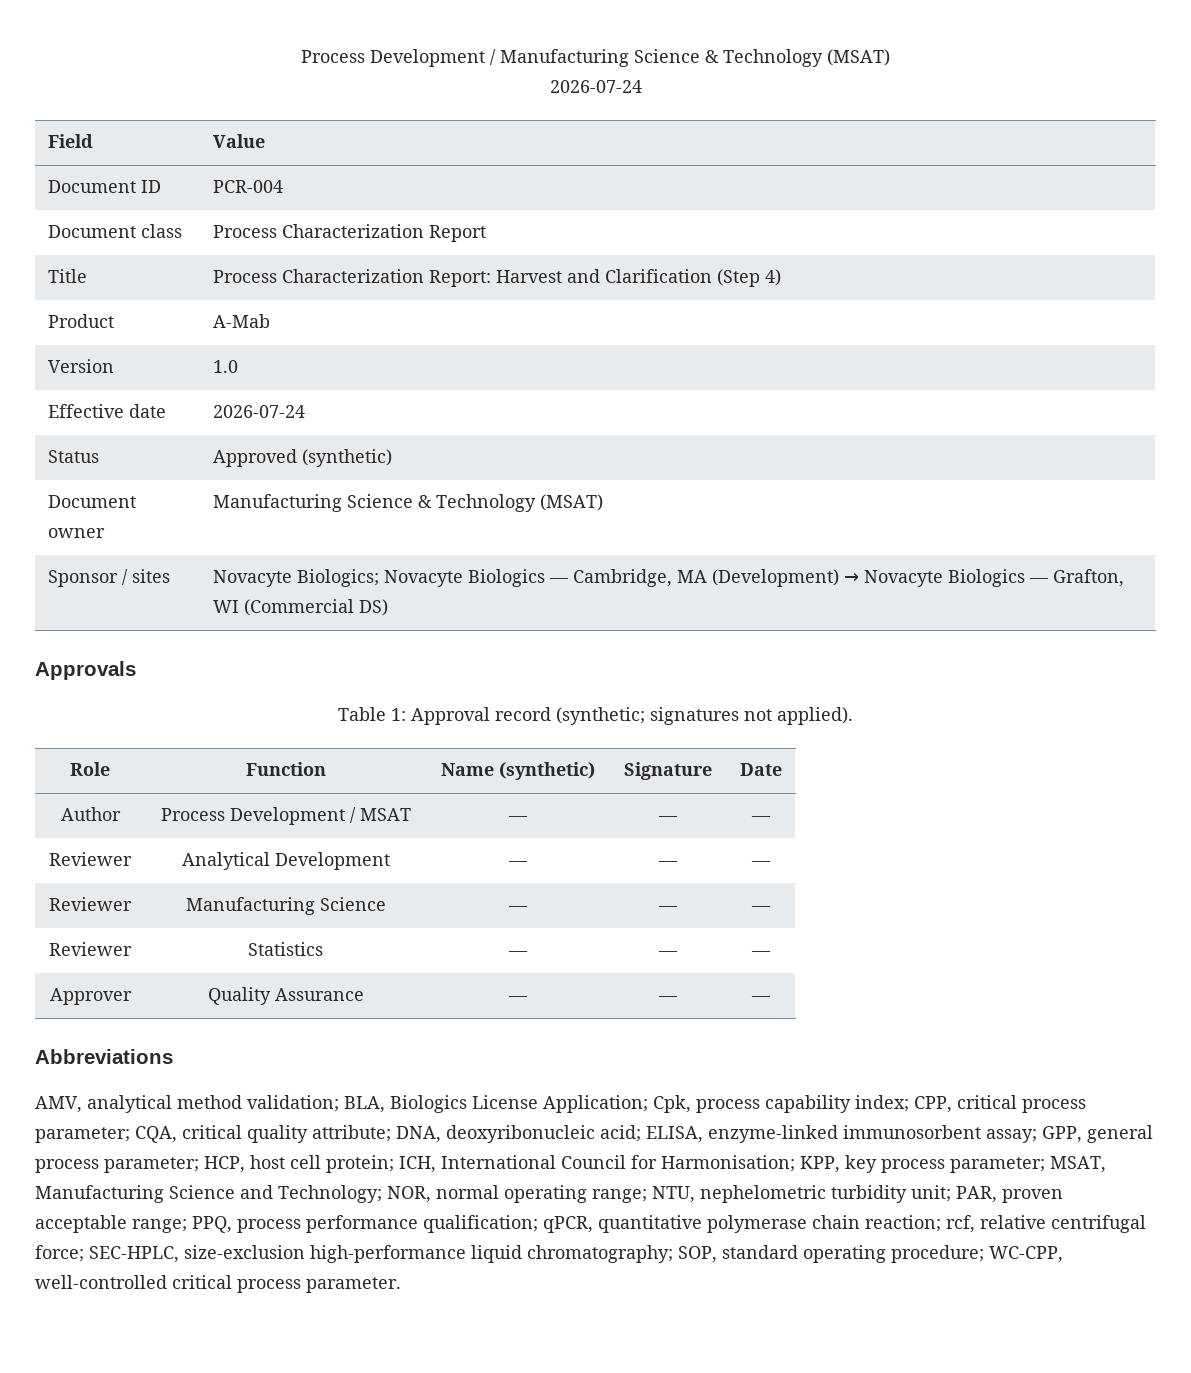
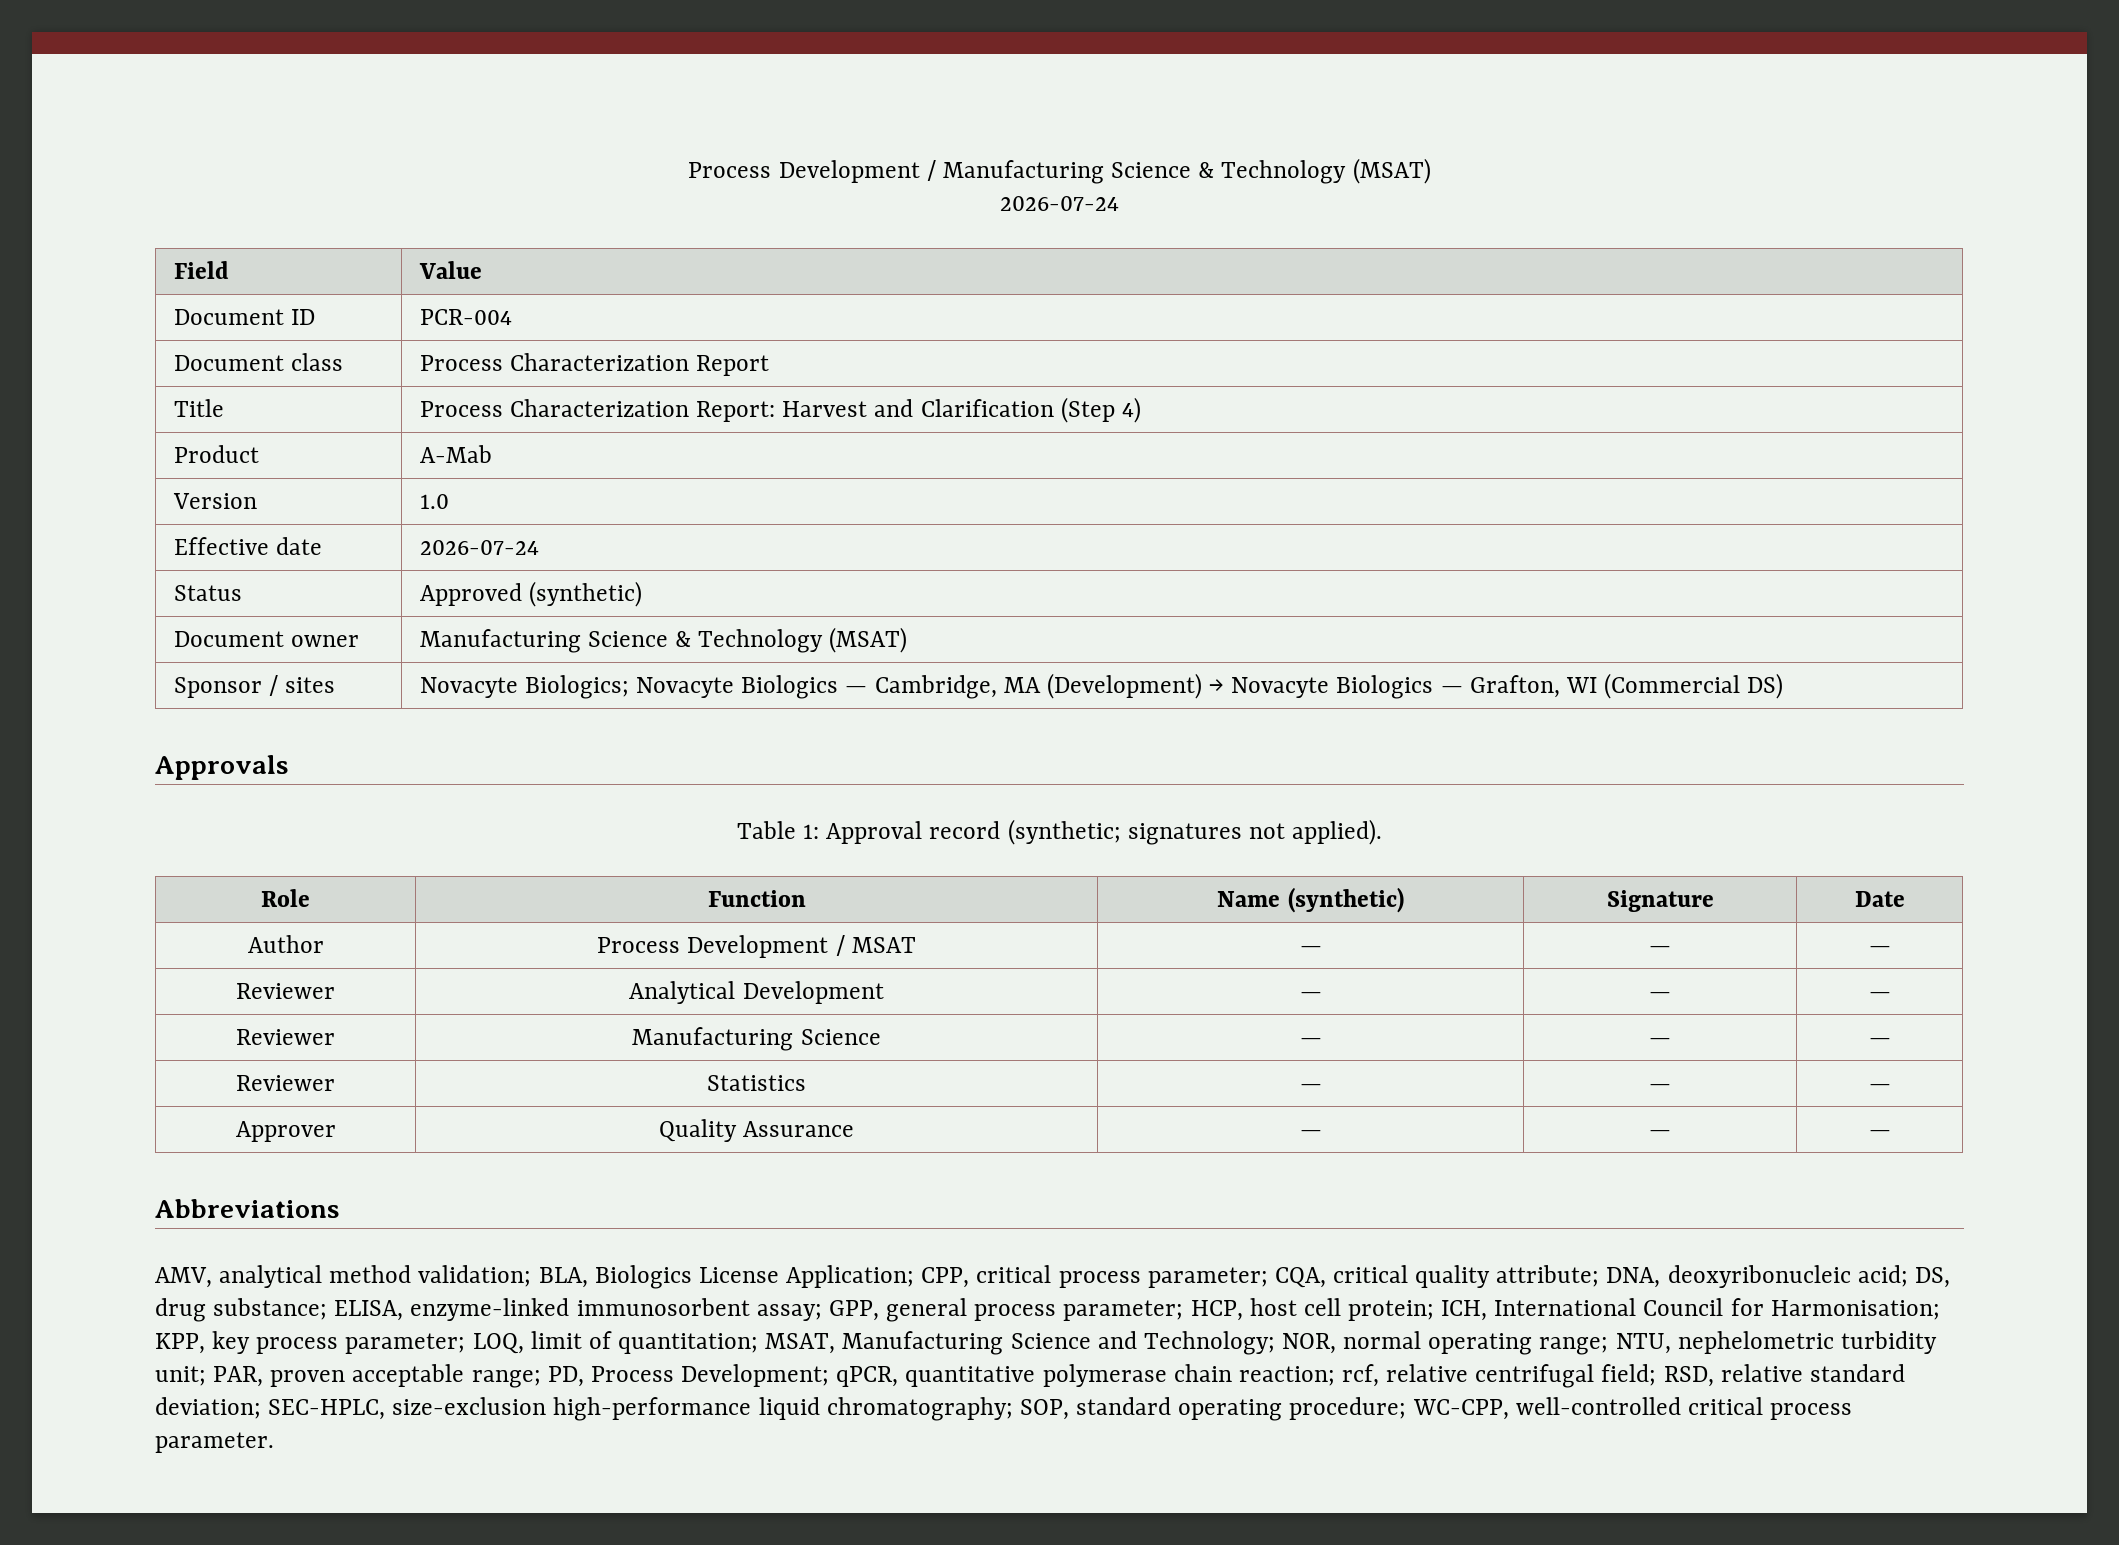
[653,1095,909,1113] Cpk, process capability index; -> (915, 1276) none
(641, 1133) none -> [1914,1267,1950,1288] [155,1298,328,1322] DS, drug substance;
(1045, 1165) none -> [472,1331,759,1354] LOQ, limit of quantitation;
[192,1215,538,1233] PPQ, process performance qualification; -> [547,1364,830,1387] PD, Process Development;
[35,1245,84,1262] force; -> [1601,1364,1905,1387] [155,1397,261,1419] field; RSD, relative standard deviation;

